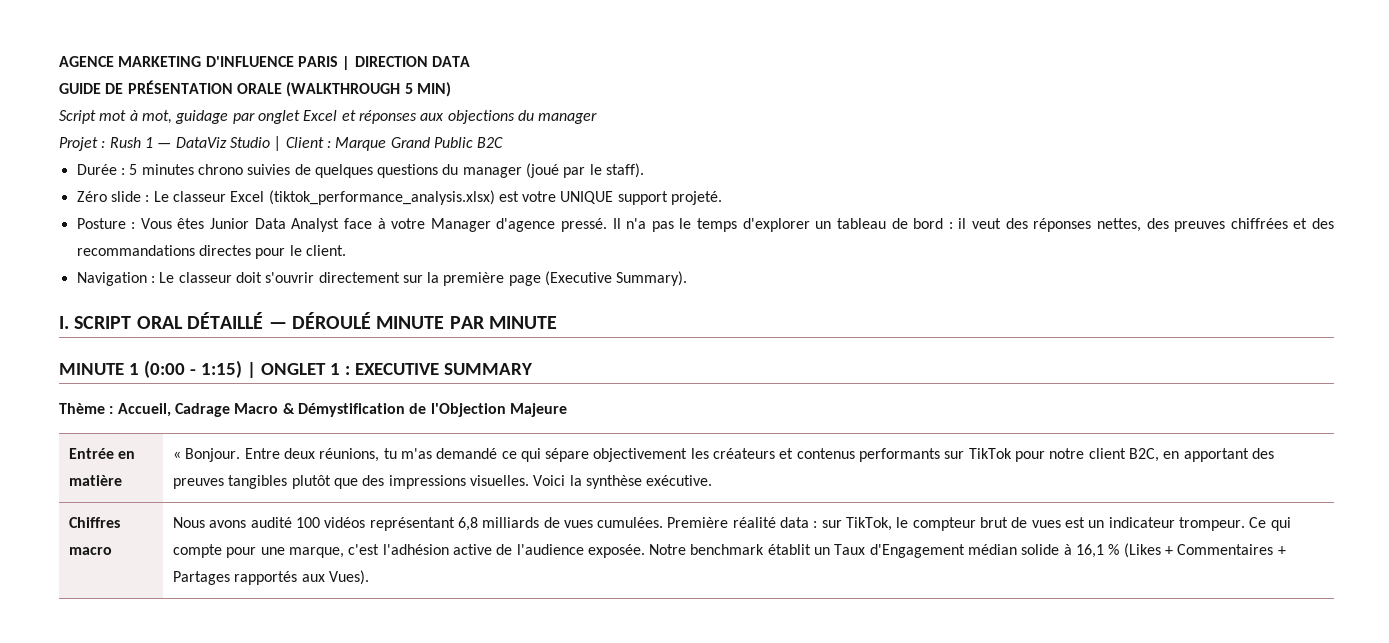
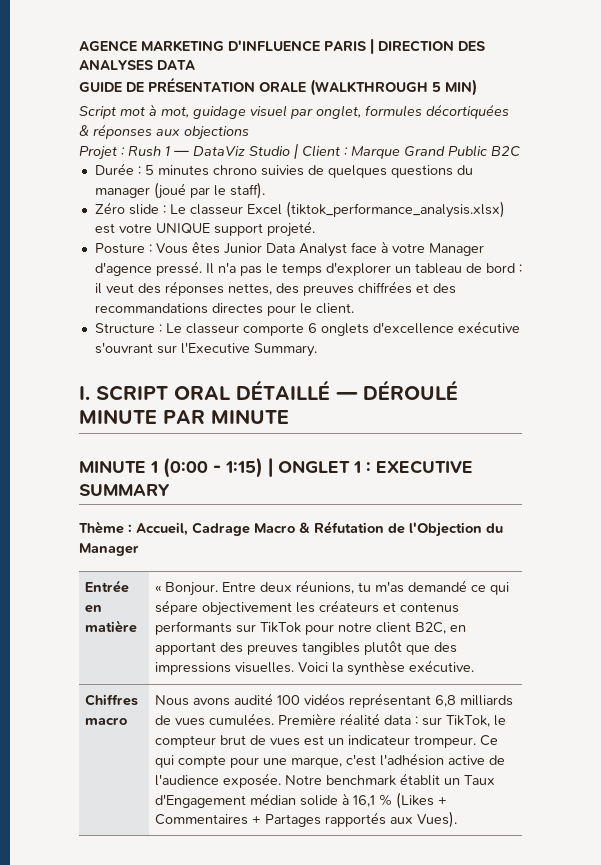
(428, 61) none -> [458,41,485,51] [79,60,153,70] DES ANALYSES
[232,110,356,124] par onglet Excel et -> [250,104,509,119] [79,125,89,136] visuel par onglet, formules décortiquées &
[517,110,598,124] du manager -> (249, 133) none
[76,271,688,286] Navigation : Le classeur doit s'ouvrir directement sur la première page (Executive Summary). -> [94,321,520,336] [94,342,317,357] Structure : Le classeur comporte 6 onglets d'excellence exécutive s'ouvrant sur l'Executive Summary.
[297,403,405,417] Démystification -> [314,521,384,534] Réfutation
[509,403,567,417] Majeure -> [486,523,503,533] [79,543,139,556] du Manager

